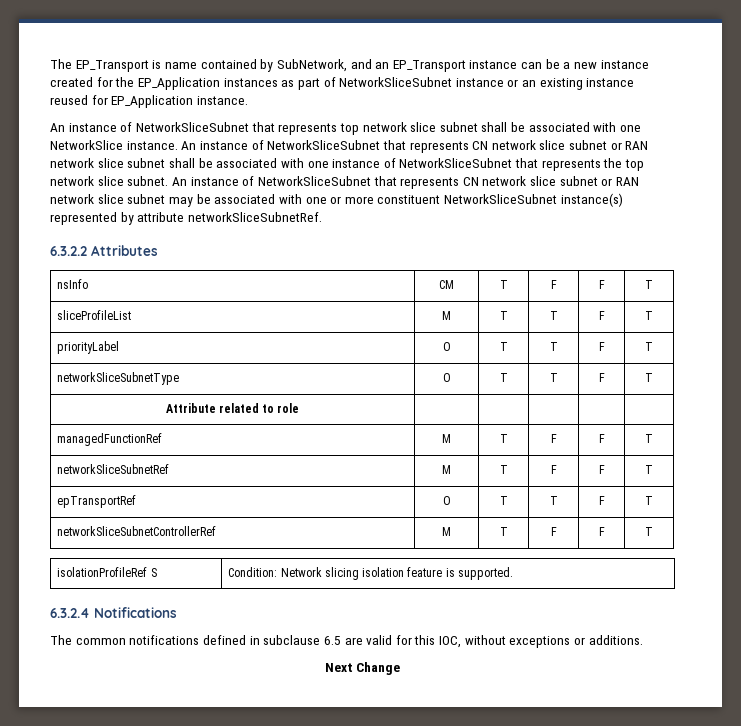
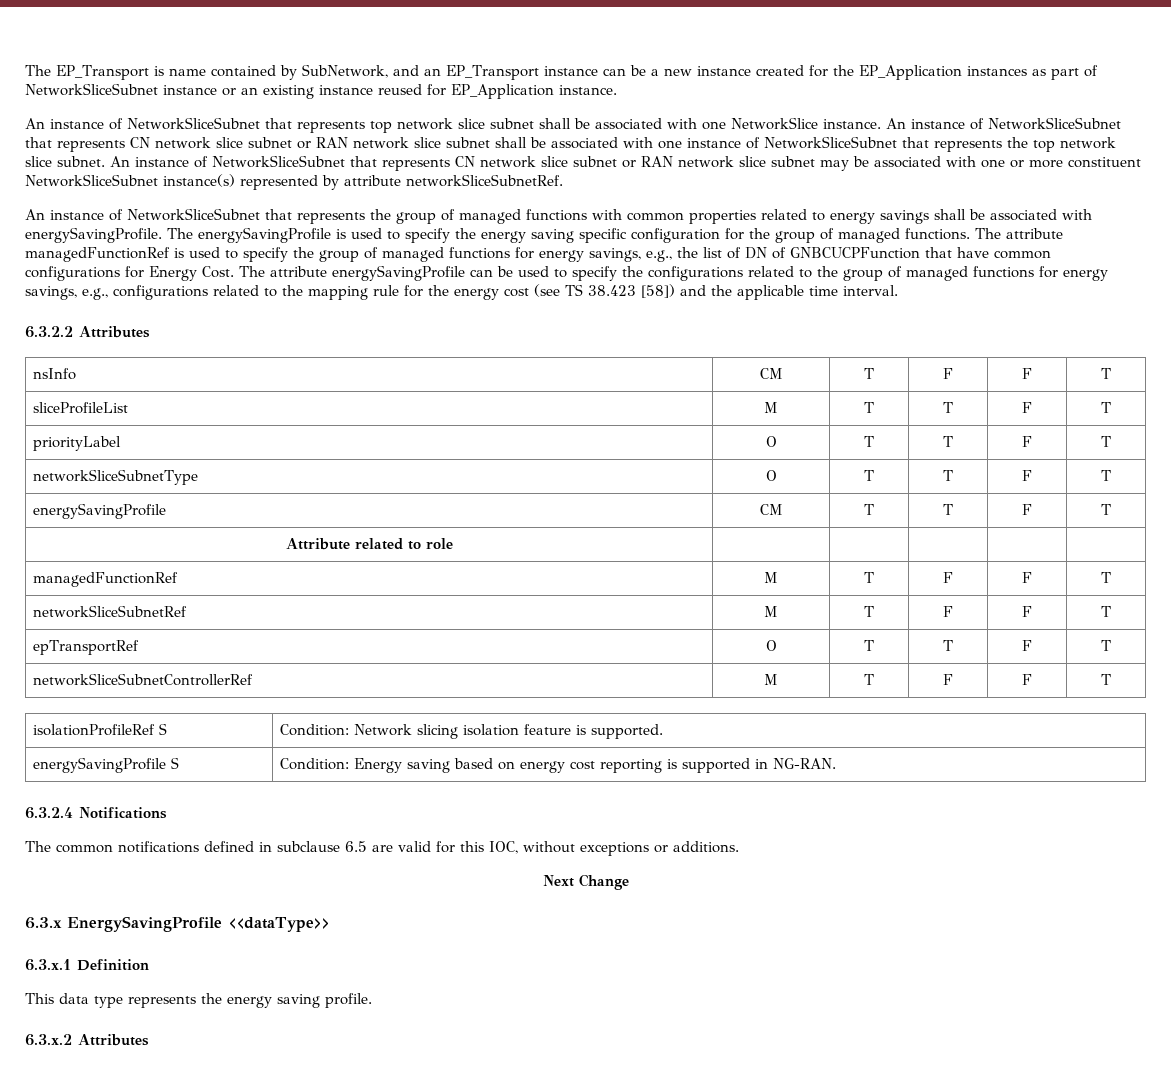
(322, 217) none -> [25,208,1092,224] [25,227,1063,243] [25,247,1051,262] [25,265,1108,281] [25,284,898,300] // An instance of NetworkSliceSubnet that represents the group of managed functions with common properties related to energy savings shall be associated with energySavingProfile. The energySavingProfile is used to specify the energy saving specific configuration for the group of managed functions. The attribute managedFunctionRef is used to specify the group of managed functions for energy savings, e.g., the list of DN of GNBCUCPFunction that have common configurations for Energy Cost. The attribute energySavingProfile can be used to specify the configurations related to the group of managed functions for energy savings, e.g., configurations related to the mapping rule for the energy cost (see TS 38.423 [58]) and the applicable time interval.
(653, 377) none -> [33,503,167,519] [759,504,783,515] [864,504,874,515] [943,504,953,515] [1022,504,1032,515] [1101,504,1111,515] // energySavingProfile | CM | T | T | F | T
(513, 573) none -> [33,757,180,773] [280,758,837,773] // energySavingProfile S | Condition: Energy saving based on energy cost reporting is supported in NG-RAN.
(401, 668) none -> [25,916,330,932] [25,959,149,971] [25,993,372,1008] [25,1034,149,1046] // 6.3.x EnergySavingProfile <<dataType>> // 6.3.x.1 Definition // This data type represents the energy saving profile. // 6.3.x.2 Attributes

